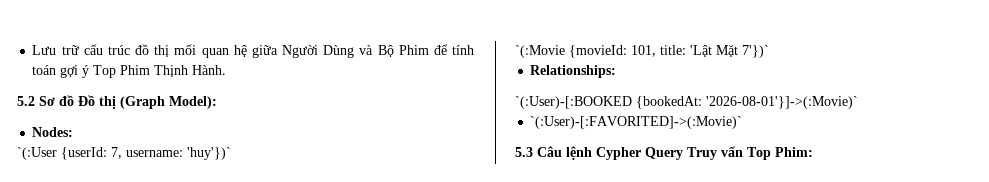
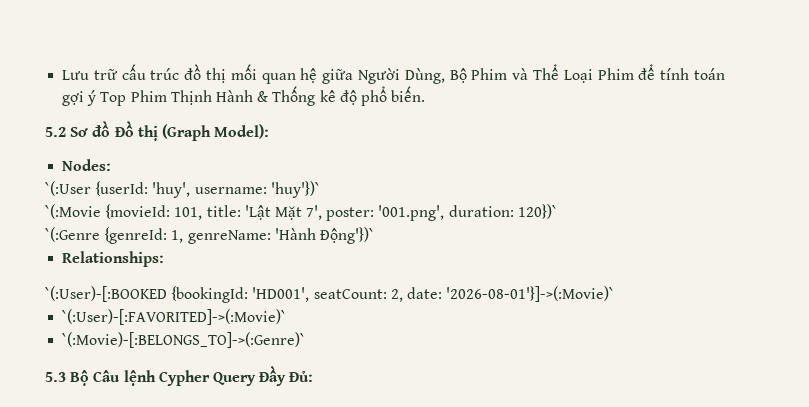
[323,45,394,58] Dùng và Bộ -> [404,64,593,84] Dùng, Bộ Phim và Thể Loại
[192,65,227,75] Hành. -> [215,86,426,106] Hành & Thống kê độ phổ biến.
[111,147,122,159] 7, -> [152,182,191,198] 'huy',
[742,45,769,58] [530,65,617,78] [515,96,702,109] 7'})` // Relationships: // `(:User)-[:BOOKED {bookedAt: -> [306,204,557,221] [45,227,374,244] [62,251,165,267] [45,286,442,303] 7', poster: '001.png', duration: 120})` // `(:Genre {genreId: 1, genreName: 'Hành Động'})` // Relationships: // `(:User)-[:BOOKED {bookingId: 'HD001', seatCount: 2, date:
(743, 122) none -> [62,332,306,348] // `(:Movie)-[:BELONGS_TO]->(:Genre)`
(533, 152) none -> [70,370,90,386] Bộ
[687,146,813,160] Truy vấn Top Phim: -> [259,366,314,386] Đầy Đủ:

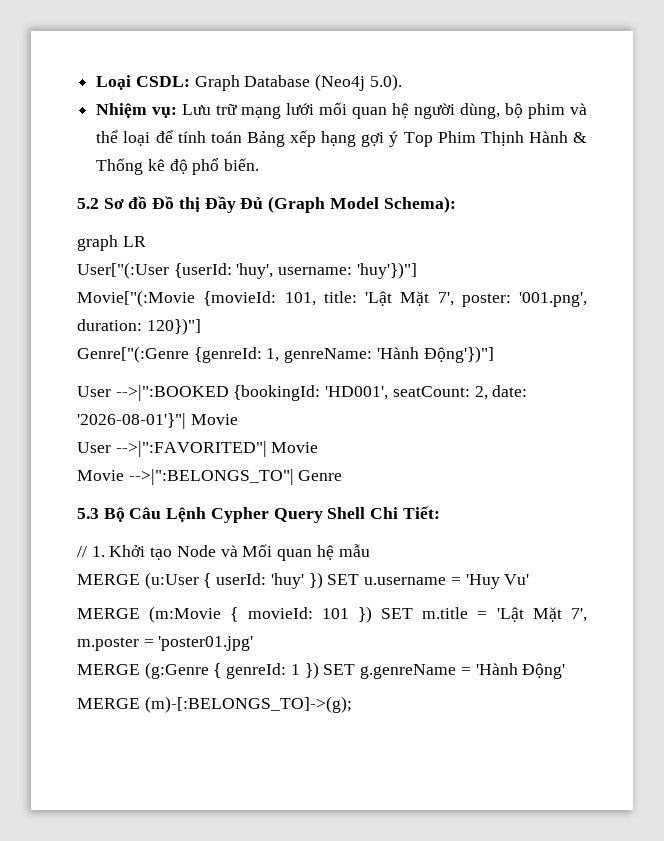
[62,64,726,84] Lưu trữ cấu trúc đồ thị mối quan hệ giữa Người Dùng, Bộ Phim và Thể Loại Phim để tính toán -> [96,74,402,91] [96,102,587,119] [96,130,357,147] Loại CSDL: Graph Database (Neo4j 5.0). // Nhiệm vụ: Lưu trữ mạng lưới mối quan hệ người dùng, bộ phim và thể loại để tính toán Bảng xếp hạng
[161,124,270,141] [62,159,112,171] [45,181,91,196] (Graph Model): // Nodes: // `(:User -> [204,196,456,213] [77,235,146,251] [77,262,169,279] Đầy Đủ (Graph Model Schema): // graph LR // User["(:User
[270,181,320,198] [45,204,101,219] 'huy'})` // `(:Movie -> [356,262,417,279] [77,290,195,307] 'huy'})"] // Movie["(:Movie
[517,204,557,219] [45,227,100,242] 120})` // `(:Genre -> [146,318,201,335] [77,346,189,363] 120})"] // Genre["(:Genre
[319,227,374,244] [62,251,165,267] [45,286,167,302] Động'})` // Relationships: // `(:User)-[:BOOKED -> [423,346,494,363] [77,385,229,401] Động'})"] // User -->|":BOOKED
[446,286,615,302] [62,309,287,325] [62,332,306,348] '2026-08-01'}]->(:Movie)` // `(:User)-[:FAVORITED]->(:Movie)` // `(:Movie)-[:BELONGS_TO]->(:Genre)` -> [77,413,238,429] [77,441,319,457] [77,469,343,485] '2026-08-01'}"| Movie // User -->|":FAVORITED"| Movie // Movie -->|":BELONGS_TO"| Genre
[123,370,156,386] lệnh -> [166,507,207,522] Lệnh
[259,366,314,386] Đầy Đủ: -> [327,506,440,519] [77,544,370,561] [77,572,530,589] [77,606,587,623] [77,636,254,651] [77,662,566,679] [77,696,352,713] Shell Chi Tiết: // // 1. Khởi tạo Node và Mối quan hệ mẫu // MERGE (u:User { userId: 'huy' }) SET u.username = 'Huy Vu' // MERGE (m:Movie { movieId: 101 }) SET m.title = 'Lật Mặt 7', m.poster = 'poster01.jpg' // MERGE (g:Genre { genreId: 1 }) SET g.genreName = 'Hành Động' // MERGE (m)-[:BELONGS_TO]->(g);

